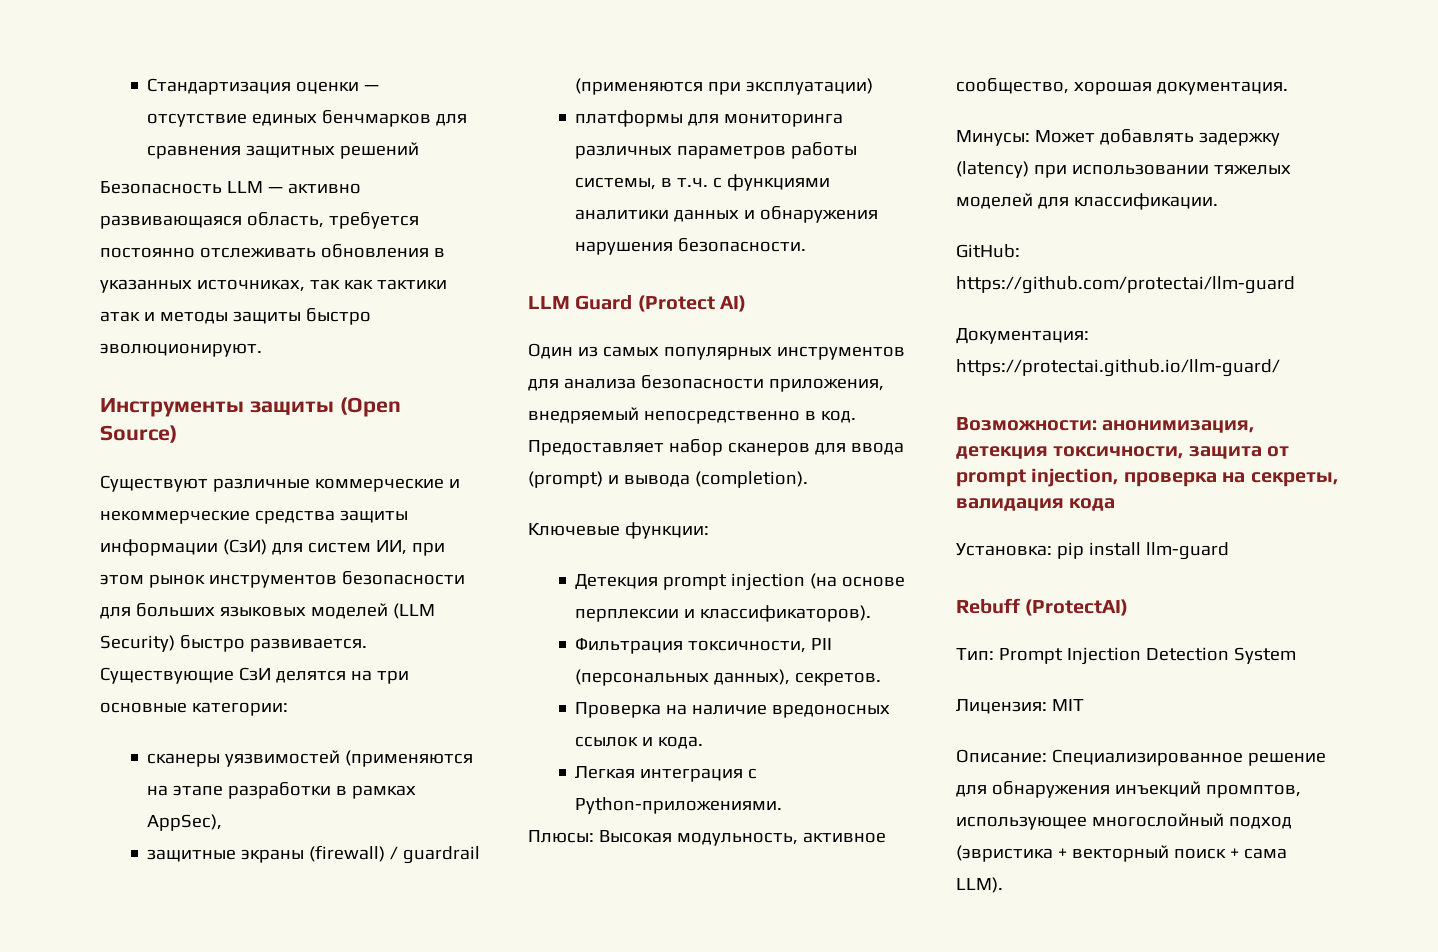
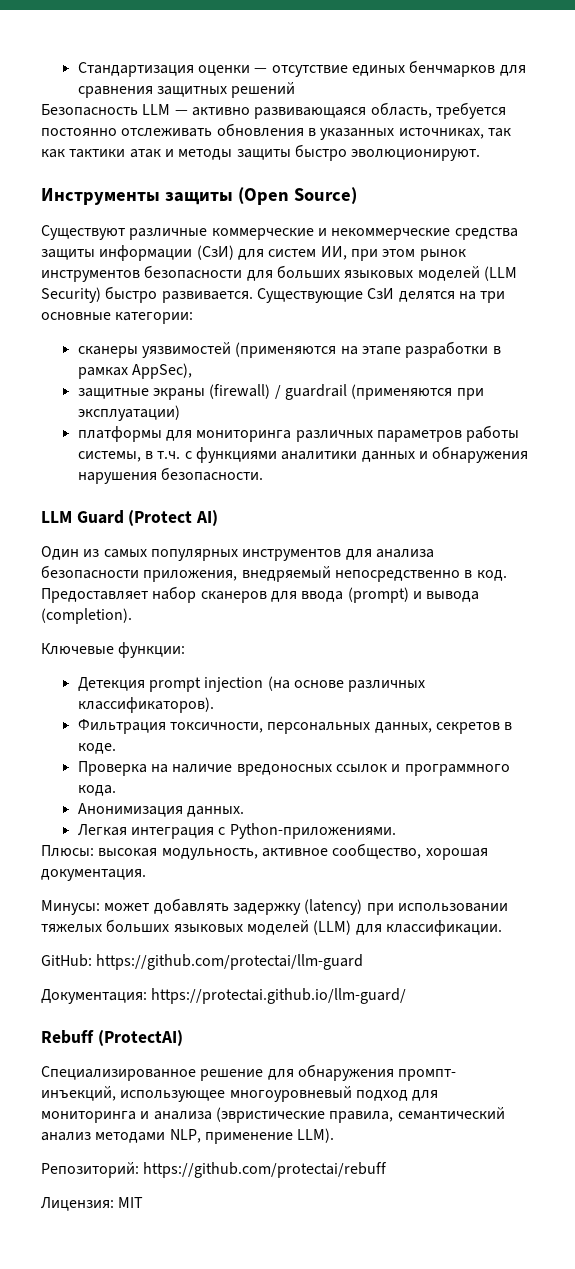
[575,608,696,622] перплексии и -> [348,680,426,692] различных
[811,638,833,650] [575,669,882,686] PII (персональных данных), секретов. -> [267,722,513,734] [77,743,116,754] персональных данных, секретов в коде.
(654, 741) none -> [404,764,510,776] программного
(704, 742) none -> [77,803,245,817] // Анонимизация данных.
[598,830,672,843] Высокая -> [98,848,158,857] высокая
[1034,130,1095,143] Может -> [104,903,150,911] может
[956,193,1033,209] моделей -> [106,919,352,935] больших языковых моделей (LLM)
[956,417,1255,433] [956,446,1290,459] [956,468,1338,487] [956,498,1116,511] [956,542,1229,560] [956,598,1129,616] [956,647,1296,665] [956,699,1084,714] [956,749,1326,766] [956,781,1301,798] [956,813,1292,830] [956,845,1287,862] [956,877,1003,893] Возможности: анонимизация, детекция токсичности, защита от prompt injection, проверка на секреты, валидация кода // Установка: pip install llm-guard // Rebuff (ProtectAI) // Тип: Prompt Injection Detection System // Лицензия: MIT // Описание: Специализированное решение для обнаружения инъекций промптов, использующее многослойный подход (эвристика + векторный поиск + сама LLM). -> [41,1030,183,1046] [41,1064,457,1081] [41,1086,439,1102] [41,1107,505,1123] [41,1128,335,1144] [41,1162,388,1178] [41,1197,144,1211] Rebuff (ProtectAI) // Специализированное решение для обнаружения промпт- инъекций, использующее многоуровневый подход для мониторинга и анализа (эвристические правила, семантический анализ методами NLP, применение LLM). // Репозиторий: https://github.com/protectai/rebuff // Лицензия: MIT

